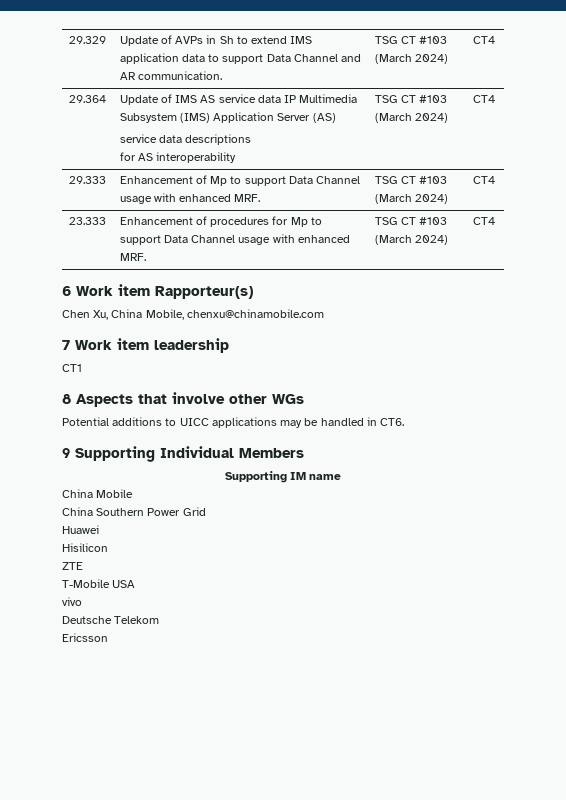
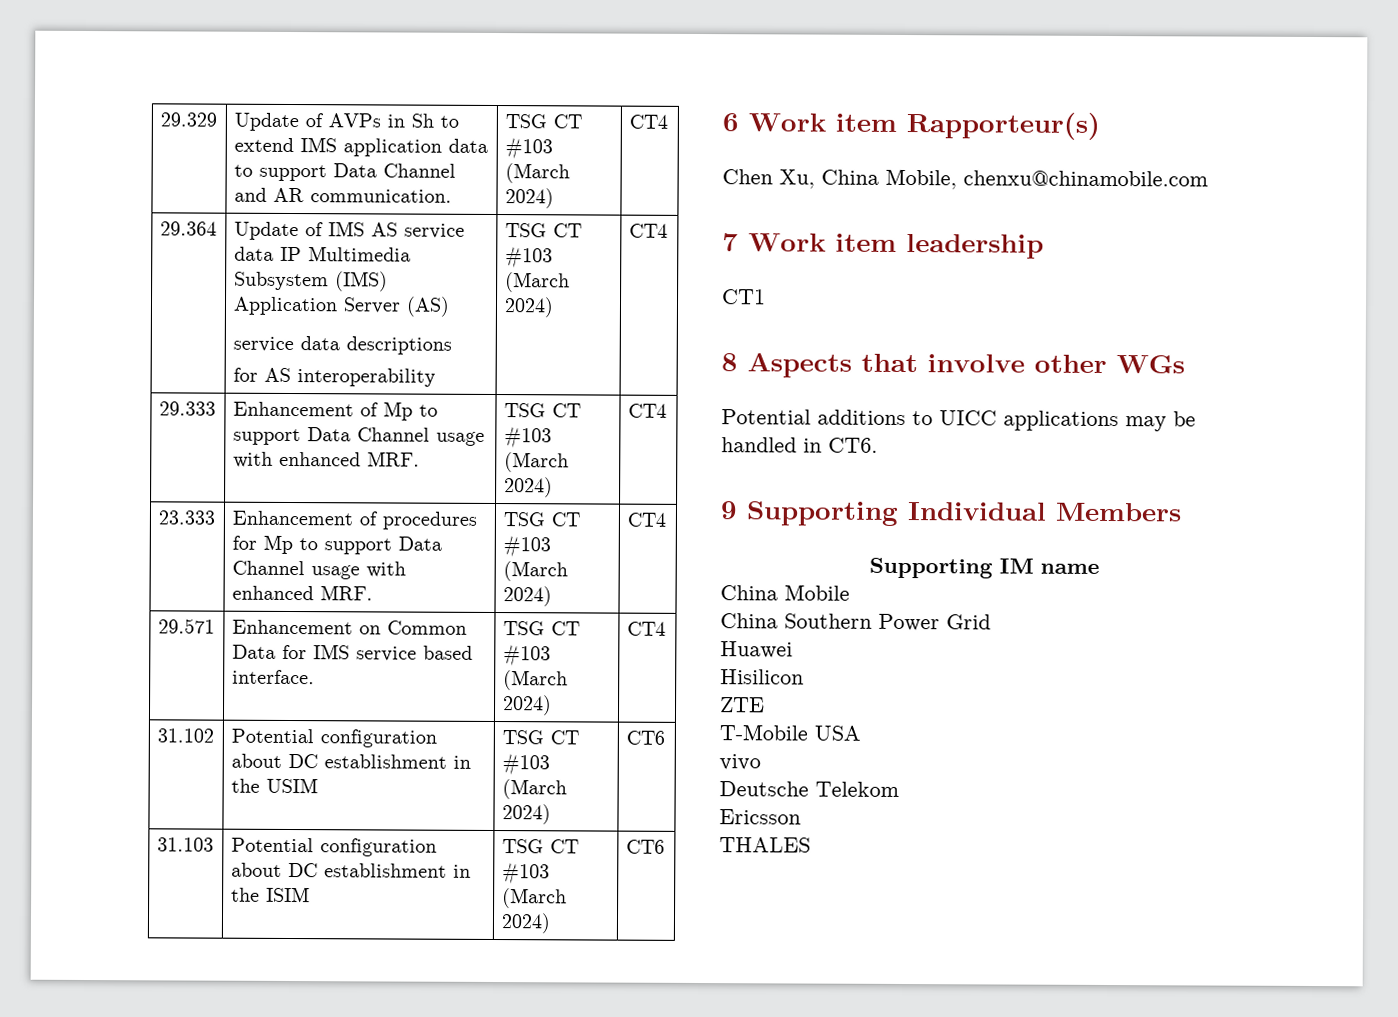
(495, 221) none -> [157,618,215,634] [231,619,467,635] [231,644,473,662] [231,669,315,685] [502,621,580,636] [502,644,551,667] [502,670,568,691] [501,695,552,716] [626,621,666,636] [156,728,214,743] [230,728,437,748] [230,753,471,769] [230,777,318,794] [501,730,579,745] [501,753,550,776] [501,779,567,800] [501,804,551,825] [625,730,665,745] [156,837,214,852] [230,837,437,857] [230,862,471,878] [230,886,310,903] [501,839,579,854] [501,862,550,885] [501,888,567,909] [500,913,551,934] [625,839,665,854] // 29.571 | Enhancement on Common Data for IMS service based interface. | TSG CT #103 (March 2024) | CT4 // 31.102 | Potential configuration about DC establishment in the USIM | TSG CT #103 (March 2024) | CT6 // 31.103 | Potential configuration about DC establishment in the ISIM | TSG CT #103 (March 2024) | CT6
(108, 637) none -> [719,837,811,853] // THALES

